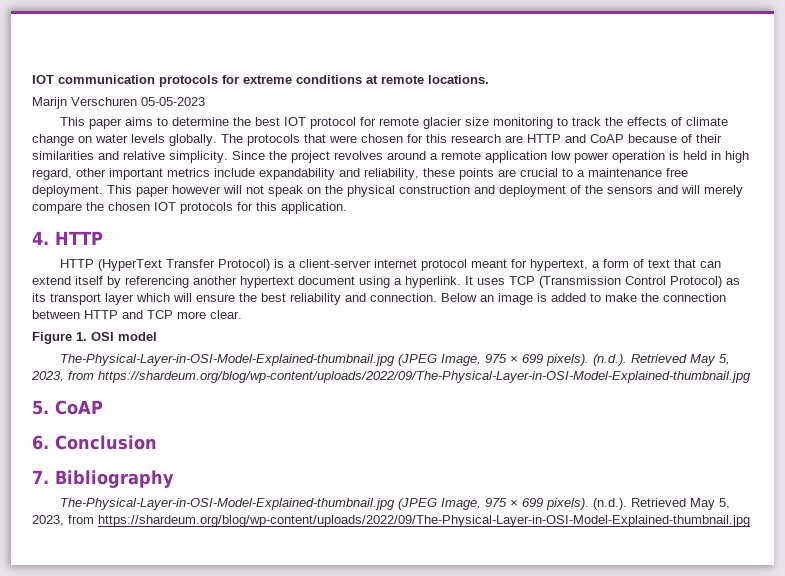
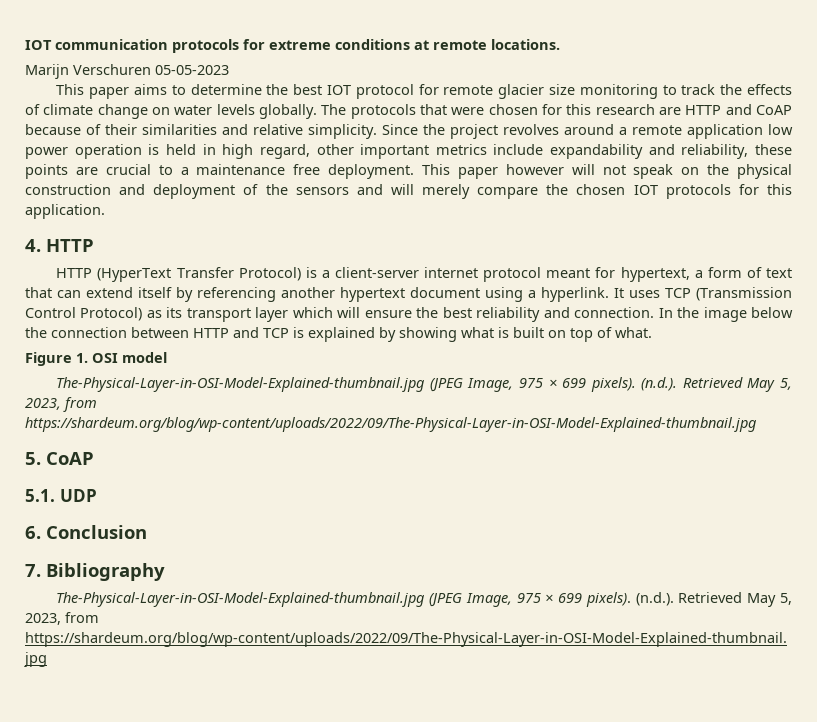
[441,293,637,305] Below an image is added to make -> [658,307,794,322] In the image below
[177,310,242,319] more clear. -> [293,327,652,342] is explained by showing what is built on top of what.
(103, 407) none -> [25,489,97,502] // 5.1. UDP

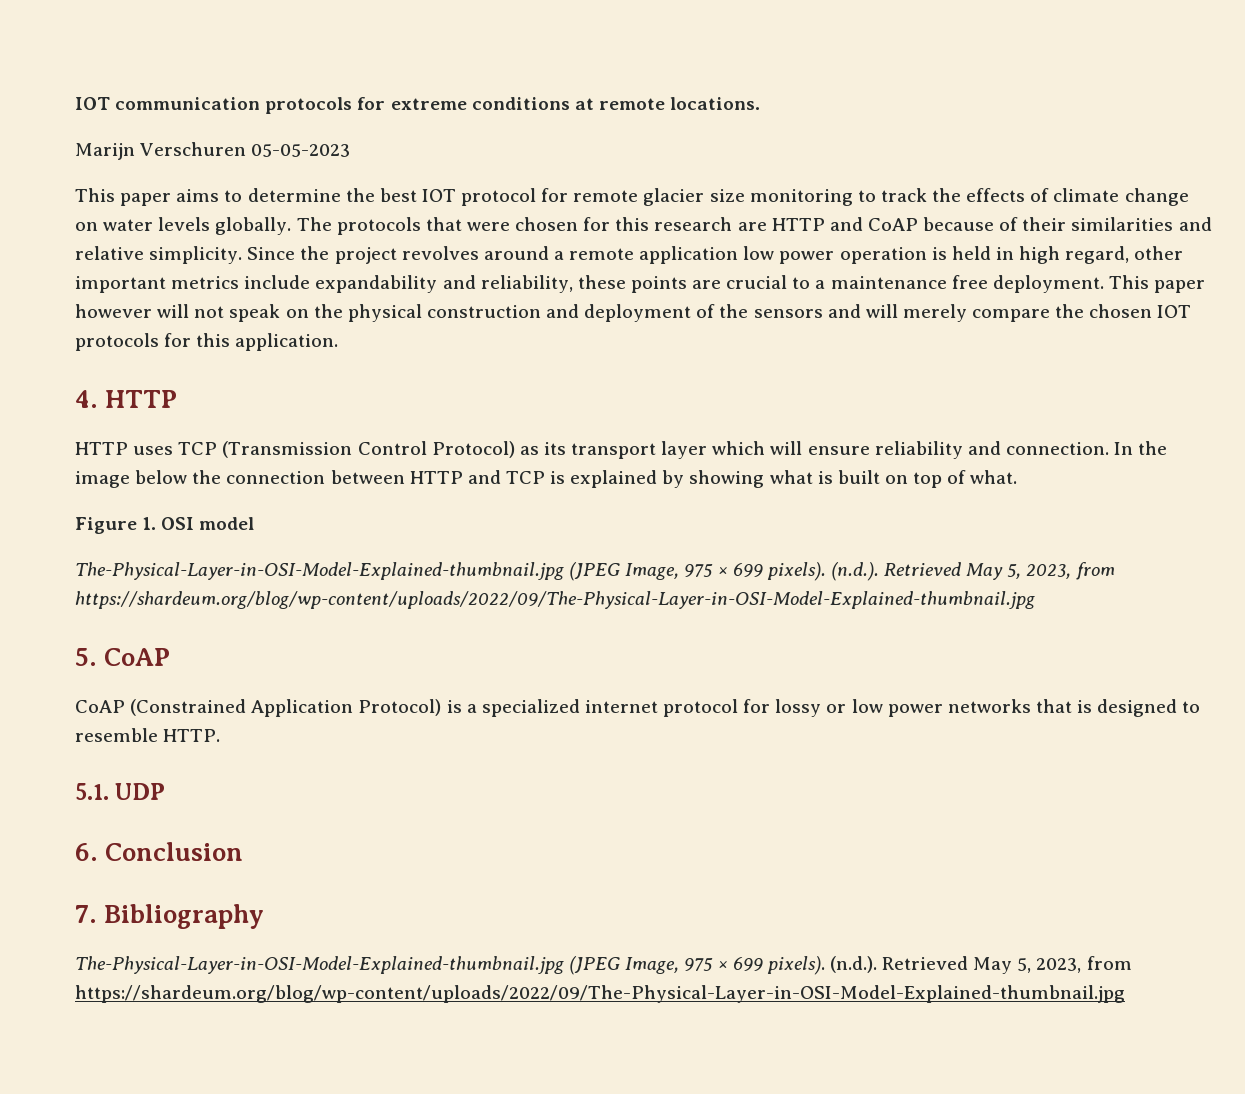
[97,267,793,282] [25,287,624,302] (HyperText Transfer Protocol) is a client-server internet protocol meant for hypertext, a form of text that can extend itself by referencing another hypertext document using a hyperlink. It -> (128, 448) none
[416,307,472,318] the best -> (870, 450) none
(94, 458) none -> [75,699,1201,717] [75,728,221,742] // CoAP (Constrained Application Protocol) is a specialized internet protocol for lossy or low power networks that is designed to resemble HTTP.

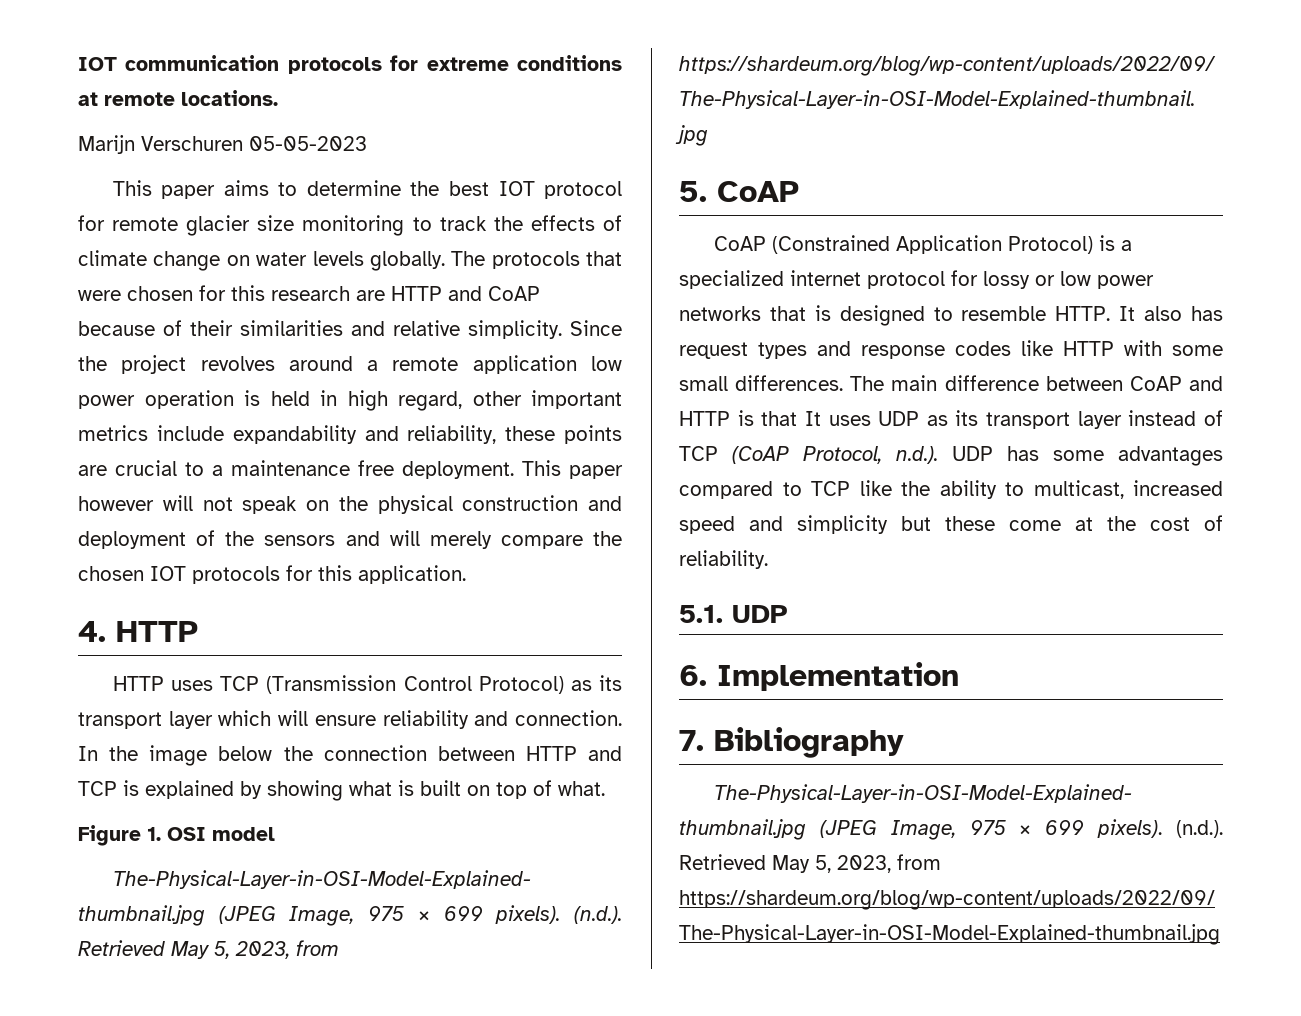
(221, 735) none -> [1119,306,1223,321] [679,340,1223,359] [679,375,1223,391] [679,410,1223,429] [679,446,1223,466] [679,480,1223,499] [679,515,1223,534] [679,550,768,569] It also has request types and response codes like HTTP with some small differences. The main difference between CoAP and HTTP is that It uses UDP as its transport layer instead of TCP (CoAP Protocol, n.d.). UDP has some advantages compared to TCP like the ability to multicast, increased speed and simplicity but these come at the cost of reliability.
[105,842,244,861] Conclusion -> [717,662,959,691] Implementation

